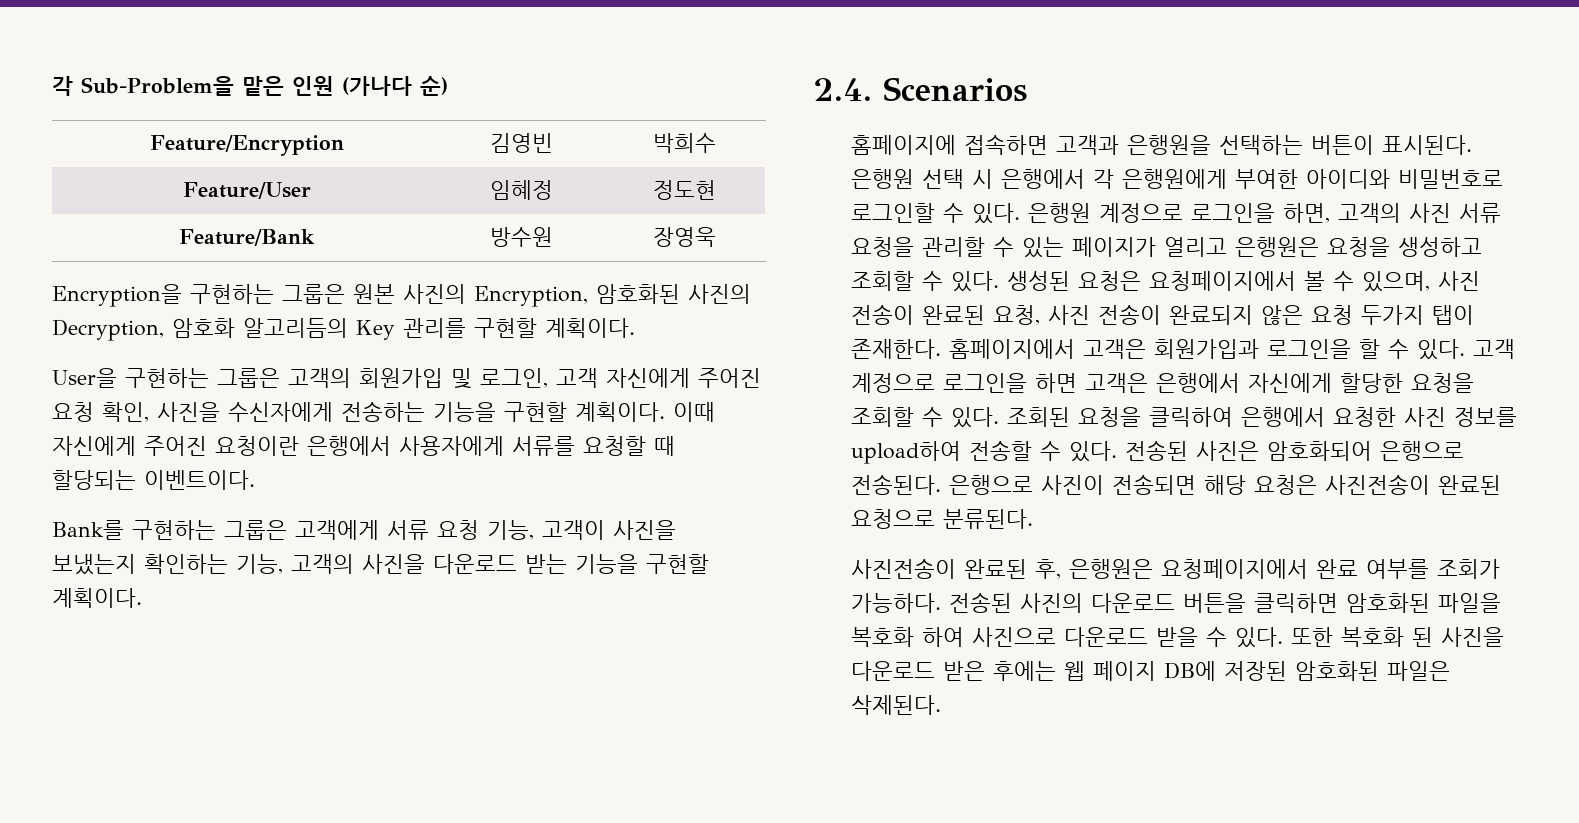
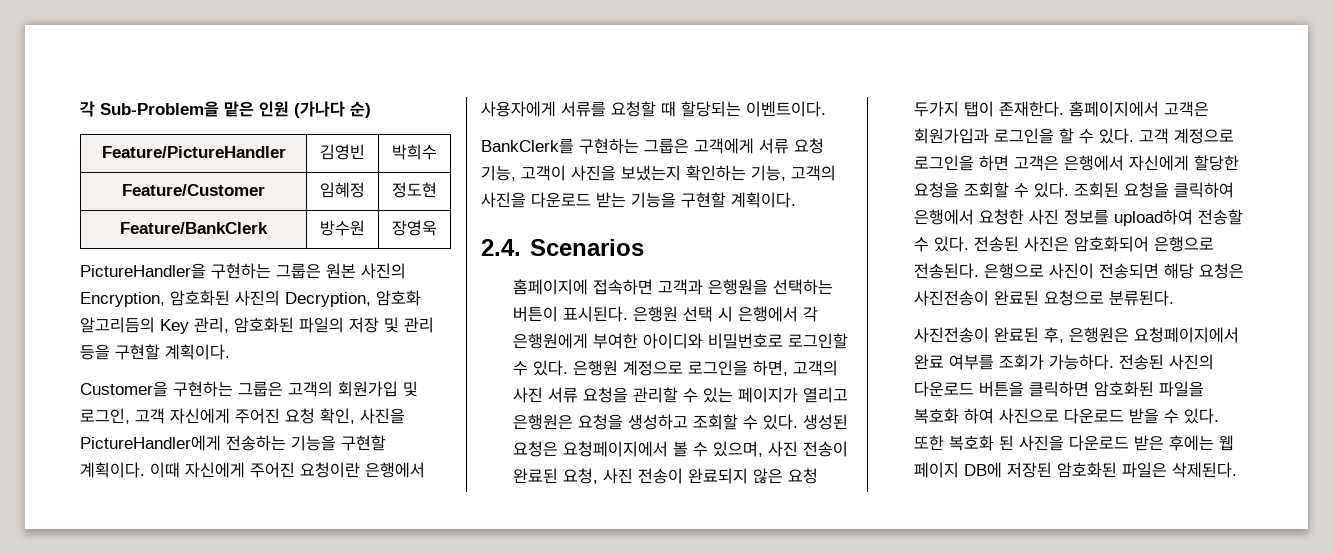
[149,135,344,156] Feature/Encryption -> [101,146,286,158] Feature/PictureHandler
[182,182,311,199] Feature/User -> [122,184,265,196] Feature/Customer
[178,229,315,246] Feature/Bank -> [120,222,268,234] Feature/BankClerk
[52,284,182,307] Encryption을 -> [80,263,206,279] PictureHandler을
[403,318,635,338] [52,368,117,388] 관리를 구현할 계획이다. // User을 -> [194,317,434,333] [80,344,230,360] [80,381,168,397] 관리, 암호화된 파일의 저장 및 관리 등을 구현할 계획이다. // Customer을
[228,402,333,422] 수신자에게 -> [80,435,221,451] PictureHandler에게
[52,520,124,540] Bank를 -> [481,139,574,154] BankClerk를

